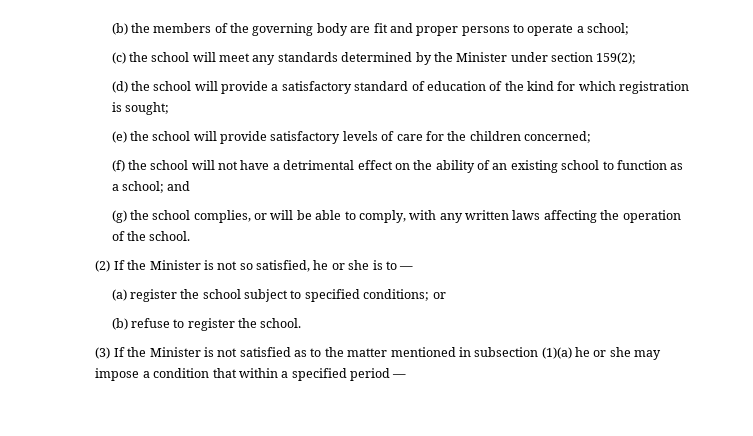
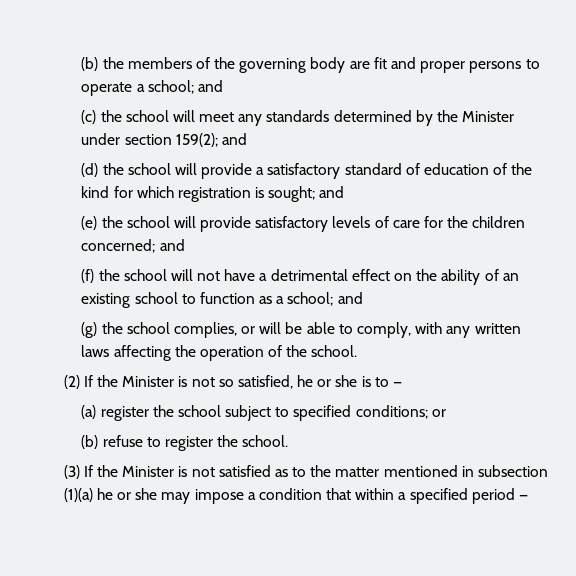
(630, 29) none -> [197,80,223,92] and
(637, 58) none -> [221,133,247,145] and
(169, 108) none -> [319,186,345,198] and
(592, 137) none -> [159,239,185,251] and

